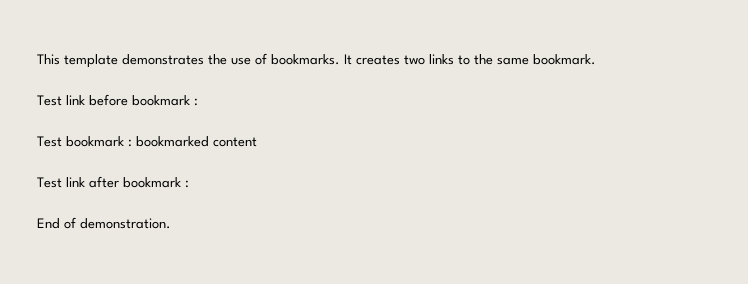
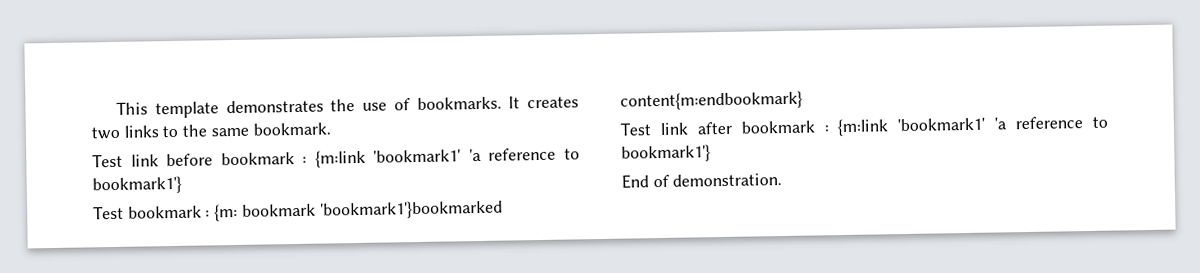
(198, 102) none -> [314,147,580,168] [92,175,182,195] {m:link 'bookmark1' 'a reference to bookmark1'}
[136,136,257,147] bookmarked content -> [214,199,503,222] [620,90,803,111] {m: bookmark 'bookmark1'}bookmarked content{m:endbookmark}
(189, 184) none -> [837,116,1108,137] [621,144,711,163] {m:link 'bookmark1' 'a reference to bookmark1'}

